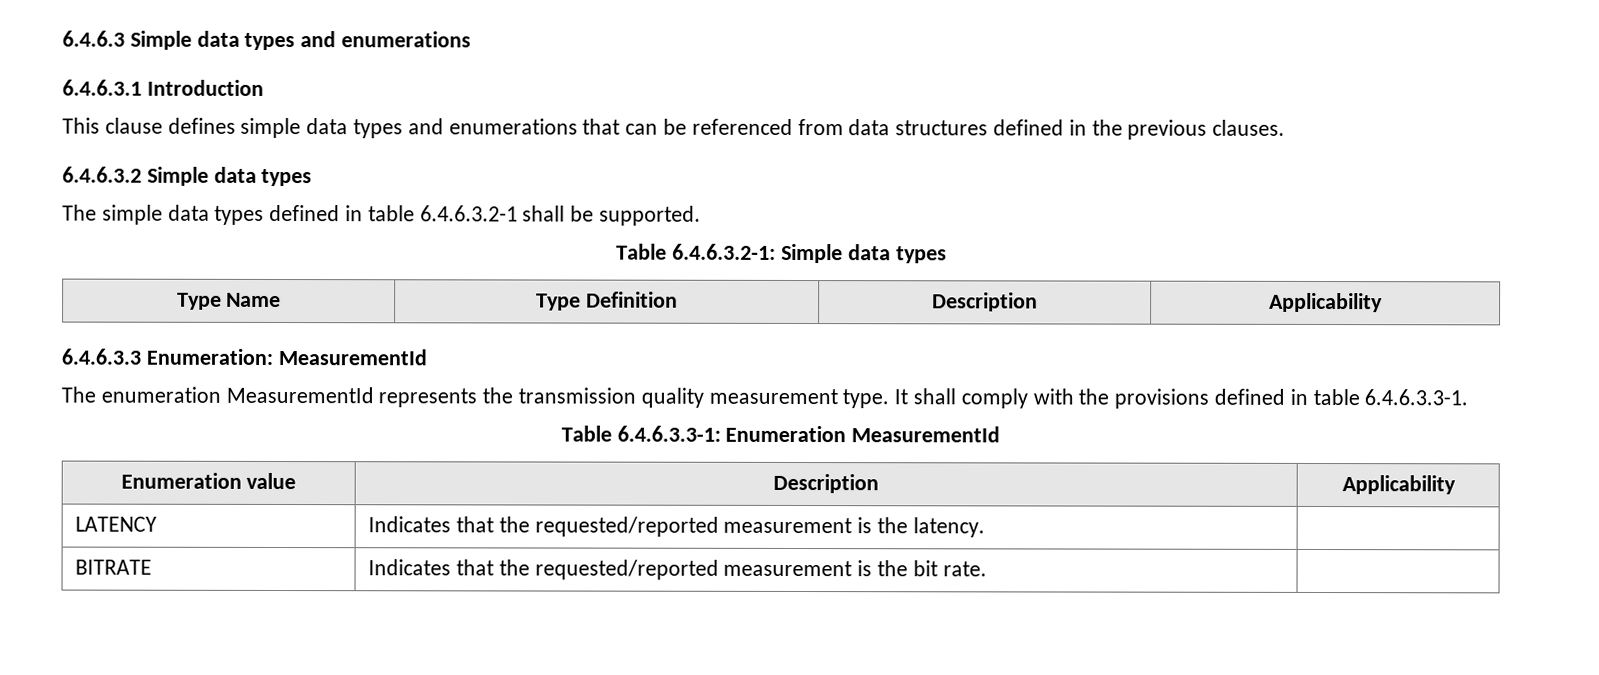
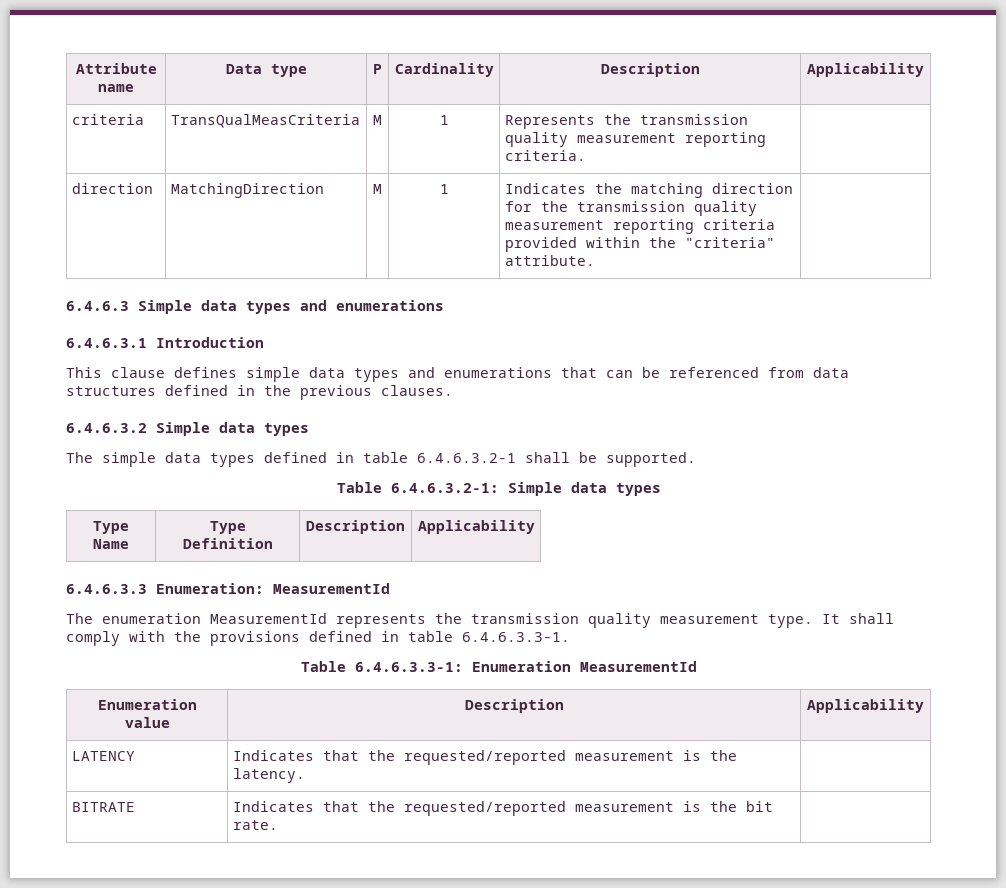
(62, 38) none -> [75,63,157,74] [98,84,134,92] [225,64,307,77] [373,64,382,74] [394,63,494,77] [600,63,700,77] [807,63,924,77] [71,114,144,125] [170,114,360,128] [373,115,382,125] [439,115,449,125] [504,114,748,129] [504,132,766,147] [504,150,586,161] [71,183,153,194] [170,183,324,198] [373,184,382,194] [439,184,449,194] [504,183,793,198] [504,201,757,216] [504,219,775,234] [504,237,775,252] [504,255,595,266] Attribute name | Data type | P | Cardinality | Description | Applicability // criteria | TransQualMeasCriteria | M | 1 | Represents the transmission quality measurement reporting criteria. | // direction | MatchingDirection | M | 1 | Indicates the matching direction for the transmission quality measurement reporting criteria provided within the "criteria" attribute. | //

